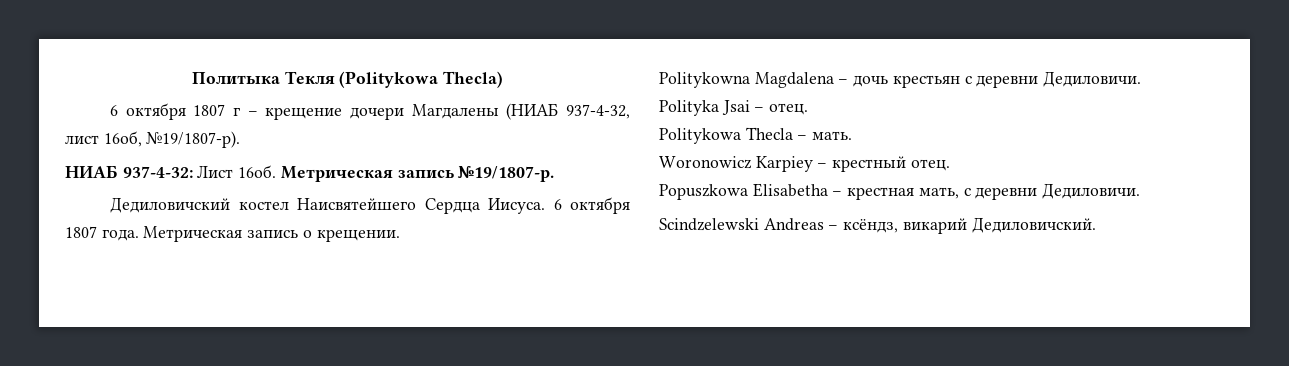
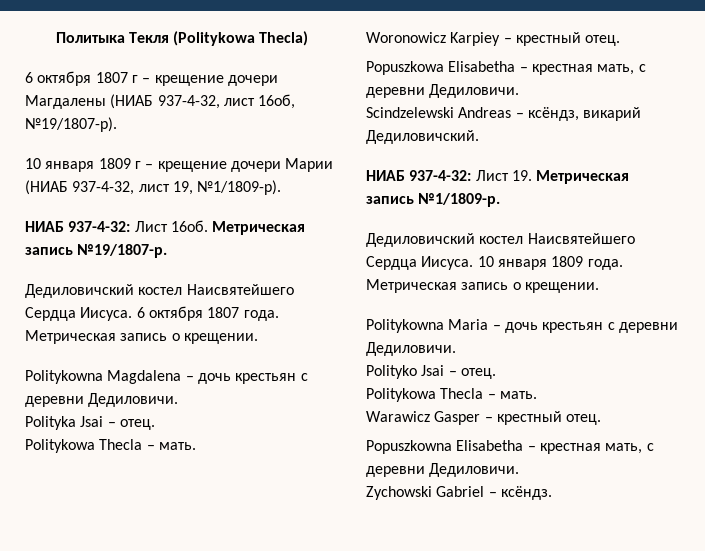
(241, 139) none -> [25,158,334,172] [25,180,282,195] // 10 января 1809 г – крещение дочери Марии (НИАБ 937-4-32, лист 19, №1/1809-р).
(1096, 225) none -> [366,170,630,184] [366,193,501,207] [366,233,635,247] [366,256,623,270] [366,279,599,293] [366,319,678,333] [366,342,456,356] [366,365,496,379] [366,388,537,402] [366,411,602,425] [366,440,654,454] [366,463,520,477] [366,486,552,500] // НИАБ 937-4-32: Лист 19. Метрическая запись №1/1809-р. // Дедиловичский костел Наисвятейшего Сердца Иисуса. 10 января 1809 года. Метрическая запись о крещении. // Politykowna Maria – дочь крестьян с деревни Дедиловичи. // Polityko Jsai – отец. // Politykowa Thecla – мать. // Warawicz Gasper – крестный отец. // Popuszkowna Elisabetha – крестная мать, с деревни Дедиловичи. // Zychowski Gabriel – ксёндз.

